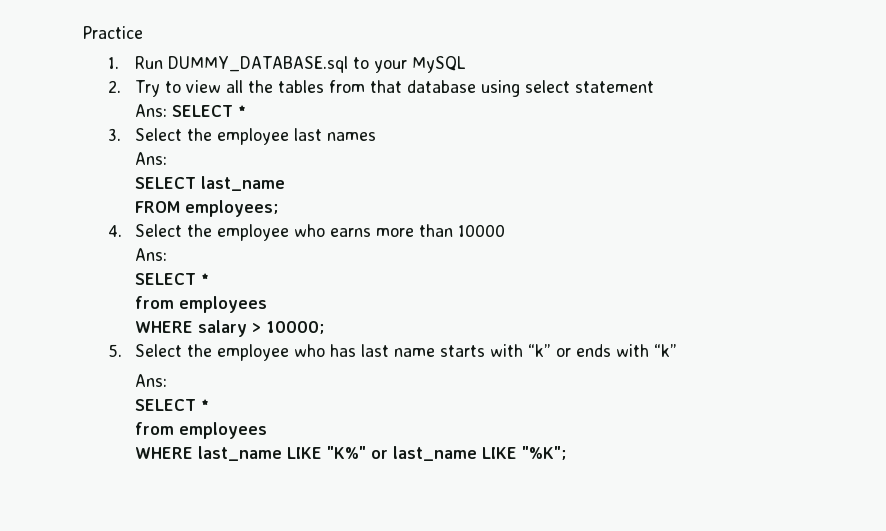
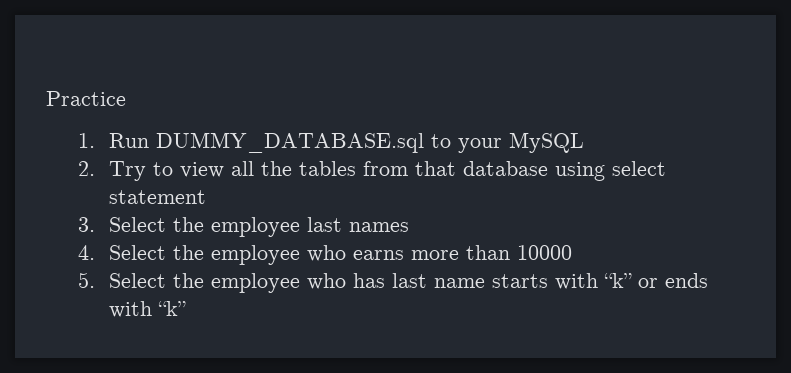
[134,104,246,117] // Ans: SELECT * -> (207, 197) none
[134,152,167,165] [134,176,285,191] [134,200,278,217] // Ans: // SELECT last_name // FROM employees; -> (410, 227) none
[134,248,167,261] [134,273,209,285] [134,296,267,313] [134,320,324,337] // Ans: // SELECT * // from employees // WHERE salary > 10000; -> (573, 252) none
[134,374,167,387] [134,399,209,411] [134,422,267,439] [134,446,566,461] // Ans: // SELECT * // from employees // WHERE last_name LIKE "K%" or last_name LIKE "%K"; -> (187, 308) none

